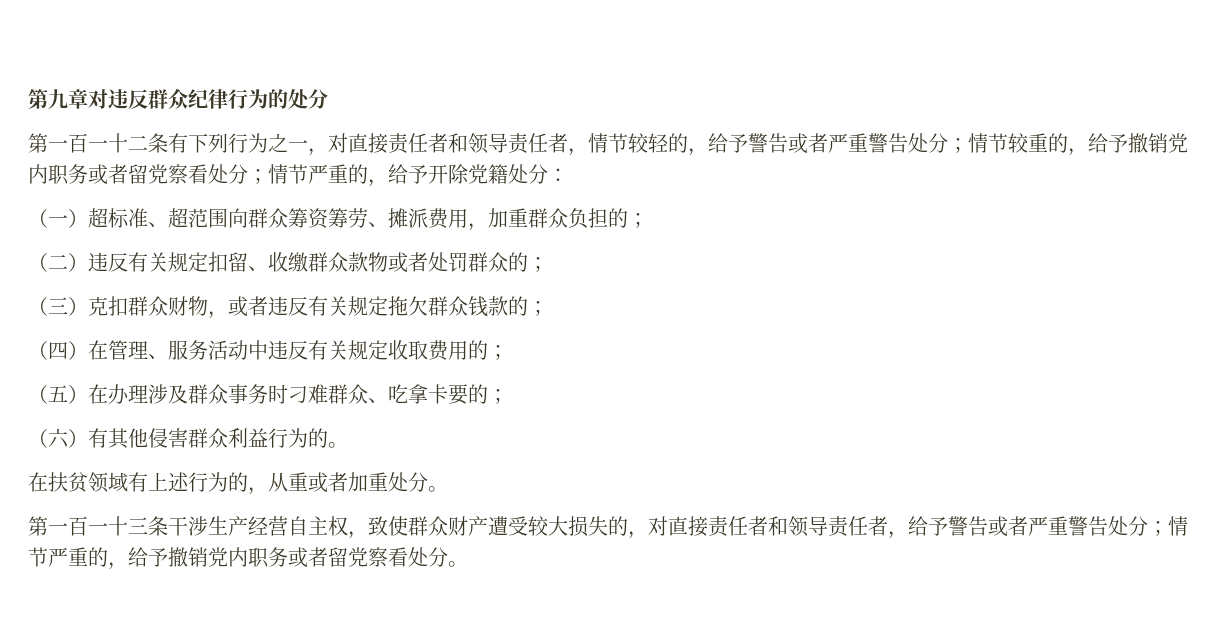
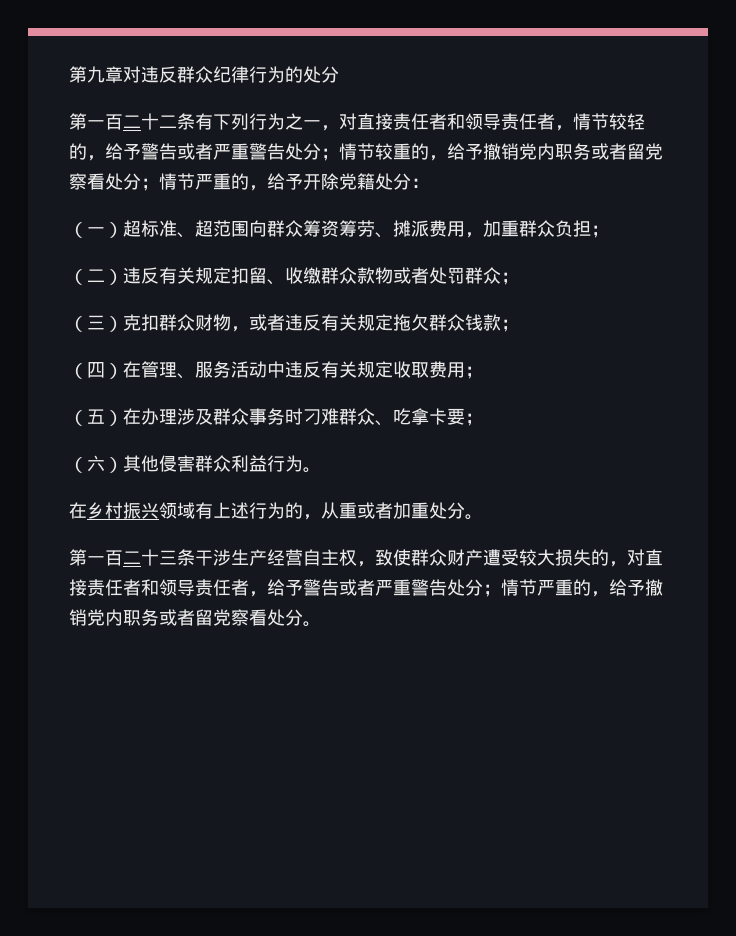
[88,140,108,151] 一 -> [123,115,141,128] 二
[608,208,628,228] 的 -> (591, 228) none
[508,252,528,272] 的 -> (501, 275) none
[508,296,528,316] 的 -> (501, 322) none
[468,340,488,360] 的 -> (465, 370) none
[468,384,488,404] 的 -> (465, 416) none
[88,428,108,448] 有 -> (123, 465) none
[308,428,328,448] 的 -> (303, 463) none
[48,472,88,492] 扶贫 -> [87,502,159,519] 乡村振兴
[88,523,108,534] 一 -> [123,551,141,564] 二

